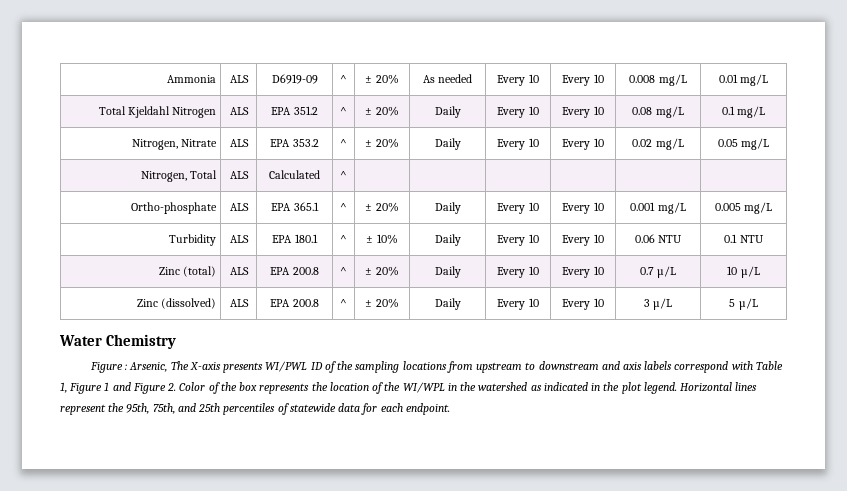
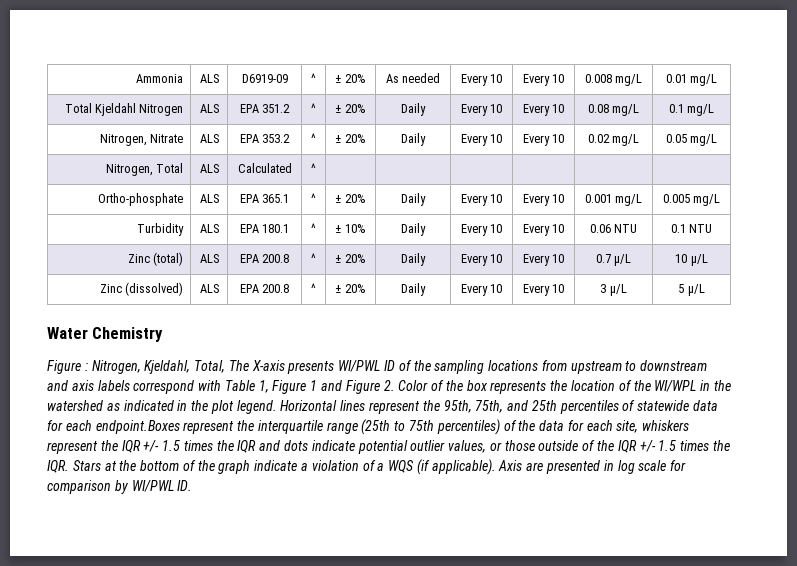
[129,362,168,372] Arsenic, -> [91,360,226,374] Nitrogen, Kjeldahl, Total,
[405,403,450,415] endpoint. -> [95,419,690,435] [47,440,730,454] [47,459,687,475] [47,480,193,494] endpoint.Boxes represent the interquartile range (25th to 75th percentiles) of the data for each site, whiskers represent the IQR +/- 1.5 times the IQR and dots indicate potential outlier values, or those outside of the IQR +/- 1.5 times the IQR. Stars at the bottom of the graph indicate a violation of a WQS (if applicable). Axis are presented in log scale for comparison by WI/PWL ID.

